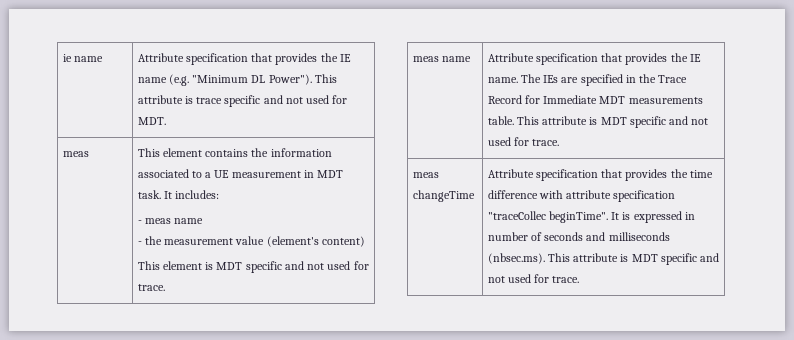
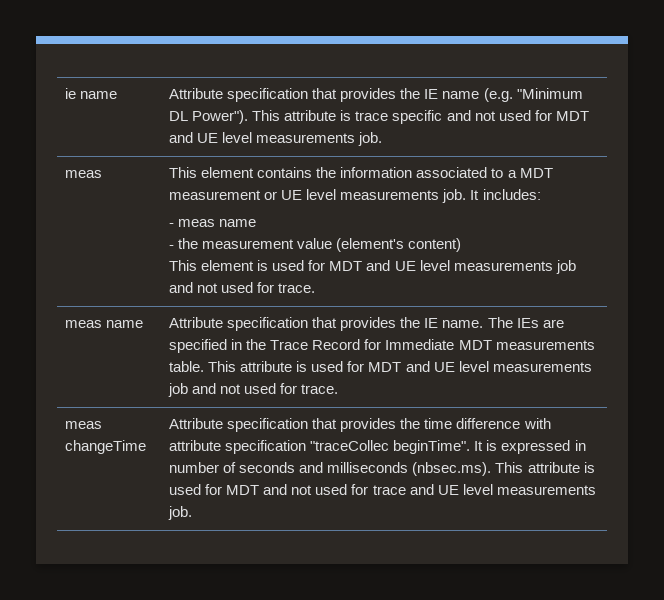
[137,117,166,125] MDT. -> [555,111,589,121] [169,132,383,146] MDT and UE level measurements job.
[214,170,344,178] [137,190,161,199] UE measurement in MDT task. -> [519,168,553,178] [169,189,467,203] MDT measurement or UE level measurements job.
[216,261,282,273] MDT specific -> [272,260,576,274] used for MDT and UE level measurements job
[600,116,666,128] MDT specific -> [311,361,592,372] [168,383,189,397] used for MDT and UE level measurements job
[631,253,720,265] [487,274,580,283] MDT specific and not used for trace. -> [169,484,596,495] [168,506,193,520] used for MDT and not used for trace and UE level measurements job.

